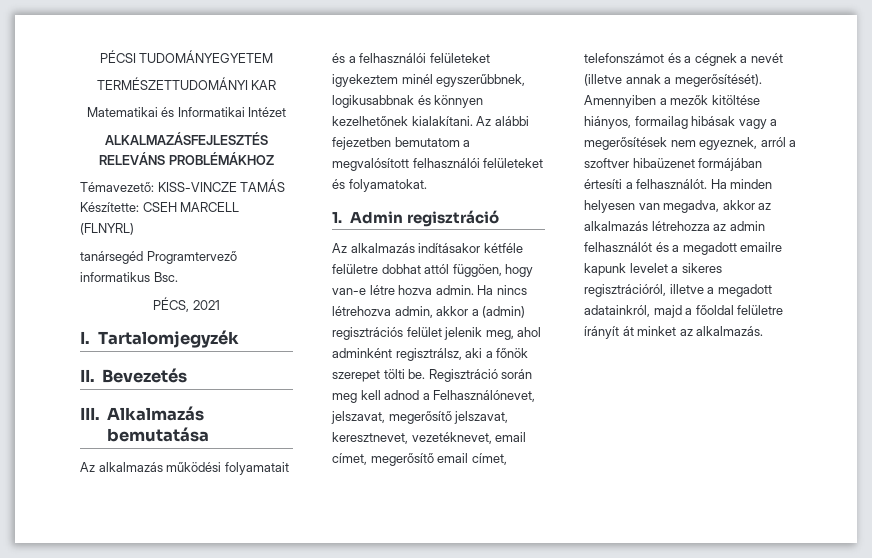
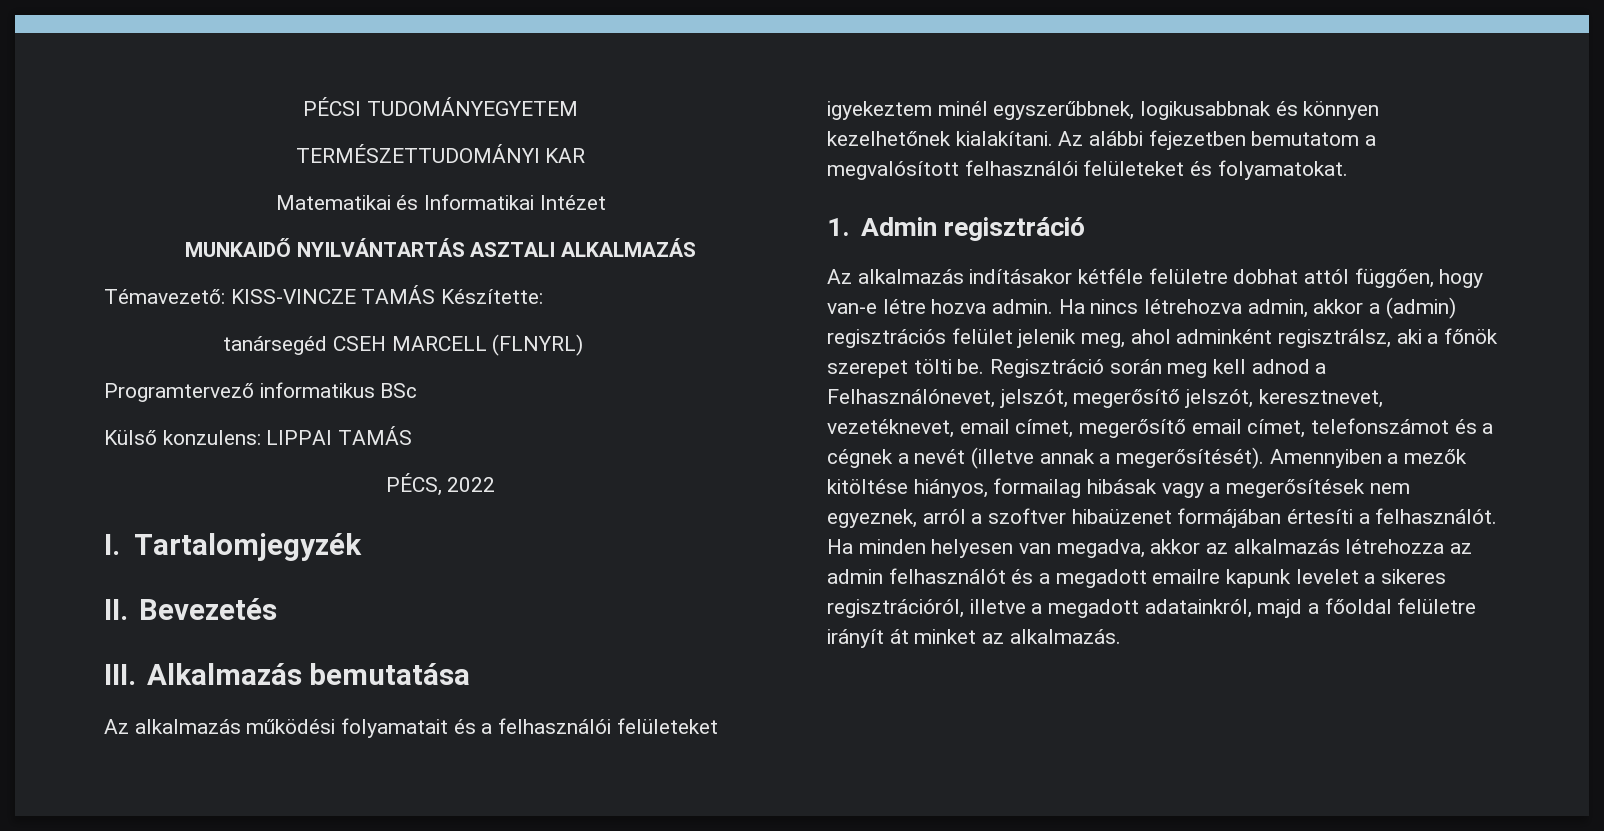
[105,132,268,145] [99,152,274,165] ALKALMAZÁSFEJLESZTÉS RELEVÁNS PROBLÉMÁKHOZ -> [184,238,697,257] MUNKAIDŐ NYILVÁNTARTÁS ASZTALI ALKALMAZÁS
(139, 207) none -> [223,336,328,355] // tanársegéd
[80,251,143,264] tanársegéd -> (584, 345) none
[153,272,178,282] Bsc. -> [380,383,418,398] [104,426,413,445] BSc // Külső konzulens: LIPPAI TAMÁS
[192,300,220,310] 2021 -> [447,477,496,492] 2022
[452,264,502,277] függöen, -> [1354,268,1434,288] függően,
[331,411,509,424] jelszavat, megerősítő jelszavat, -> [999,389,1254,408] jelszót, megerősítő jelszót,
[584,326,619,339] írányít -> [827,629,884,648] irányít

